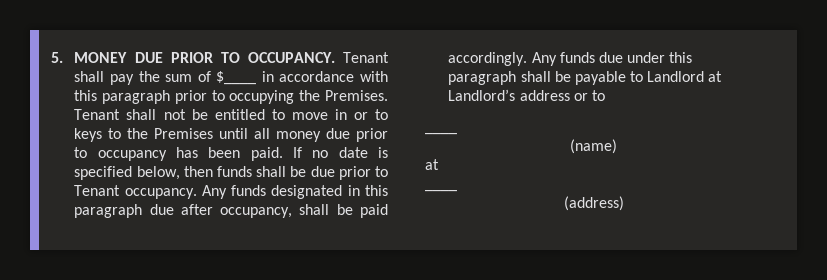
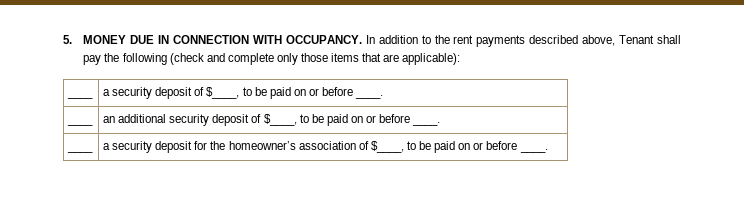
[170,52,389,63] [74,71,388,85] [74,90,388,104] [74,109,389,120] [74,128,388,142] [74,147,388,161] [74,166,388,180] [74,185,388,199] [74,204,388,218] [448,52,693,66] [448,71,723,85] [448,89,605,101] [425,132,457,135] [570,139,617,154] [425,159,439,170] [425,189,457,192] [563,196,624,211] PRIOR TO OCCUPANCY. Tenant shall pay the sum of $____ in accordance with this paragraph prior to occupying the Premises. Tenant shall not be entitled to move in or to keys to the Premises until all money due prior to occupancy has been paid. If no date is specified below, then funds shall be due prior to Tenant occupancy. Any funds designated in this paragraph due after occupancy, shall be paid accordingly. Any funds due under this paragraph shall be payable to Landlord at Landlord’s address or to // ____ // (name) // at // ____ // (address) -> [158,35,682,47] [83,53,461,65] [67,96,94,99] [103,87,384,99] [67,123,94,126] [103,114,441,126] [67,150,94,153] [103,141,548,153] IN CONNECTION WITH OCCUPANCY. In addition to the rent payments described above, Tenant shall pay the following (check and complete only those items that are applicable): // ____ | a security deposit of $____, to be paid on or before ____. // ____ | an additional security deposit of $____, to be paid on or before ____. // ____ | a security deposit for the homeowner’s association of $____, to be paid on or before ____.

